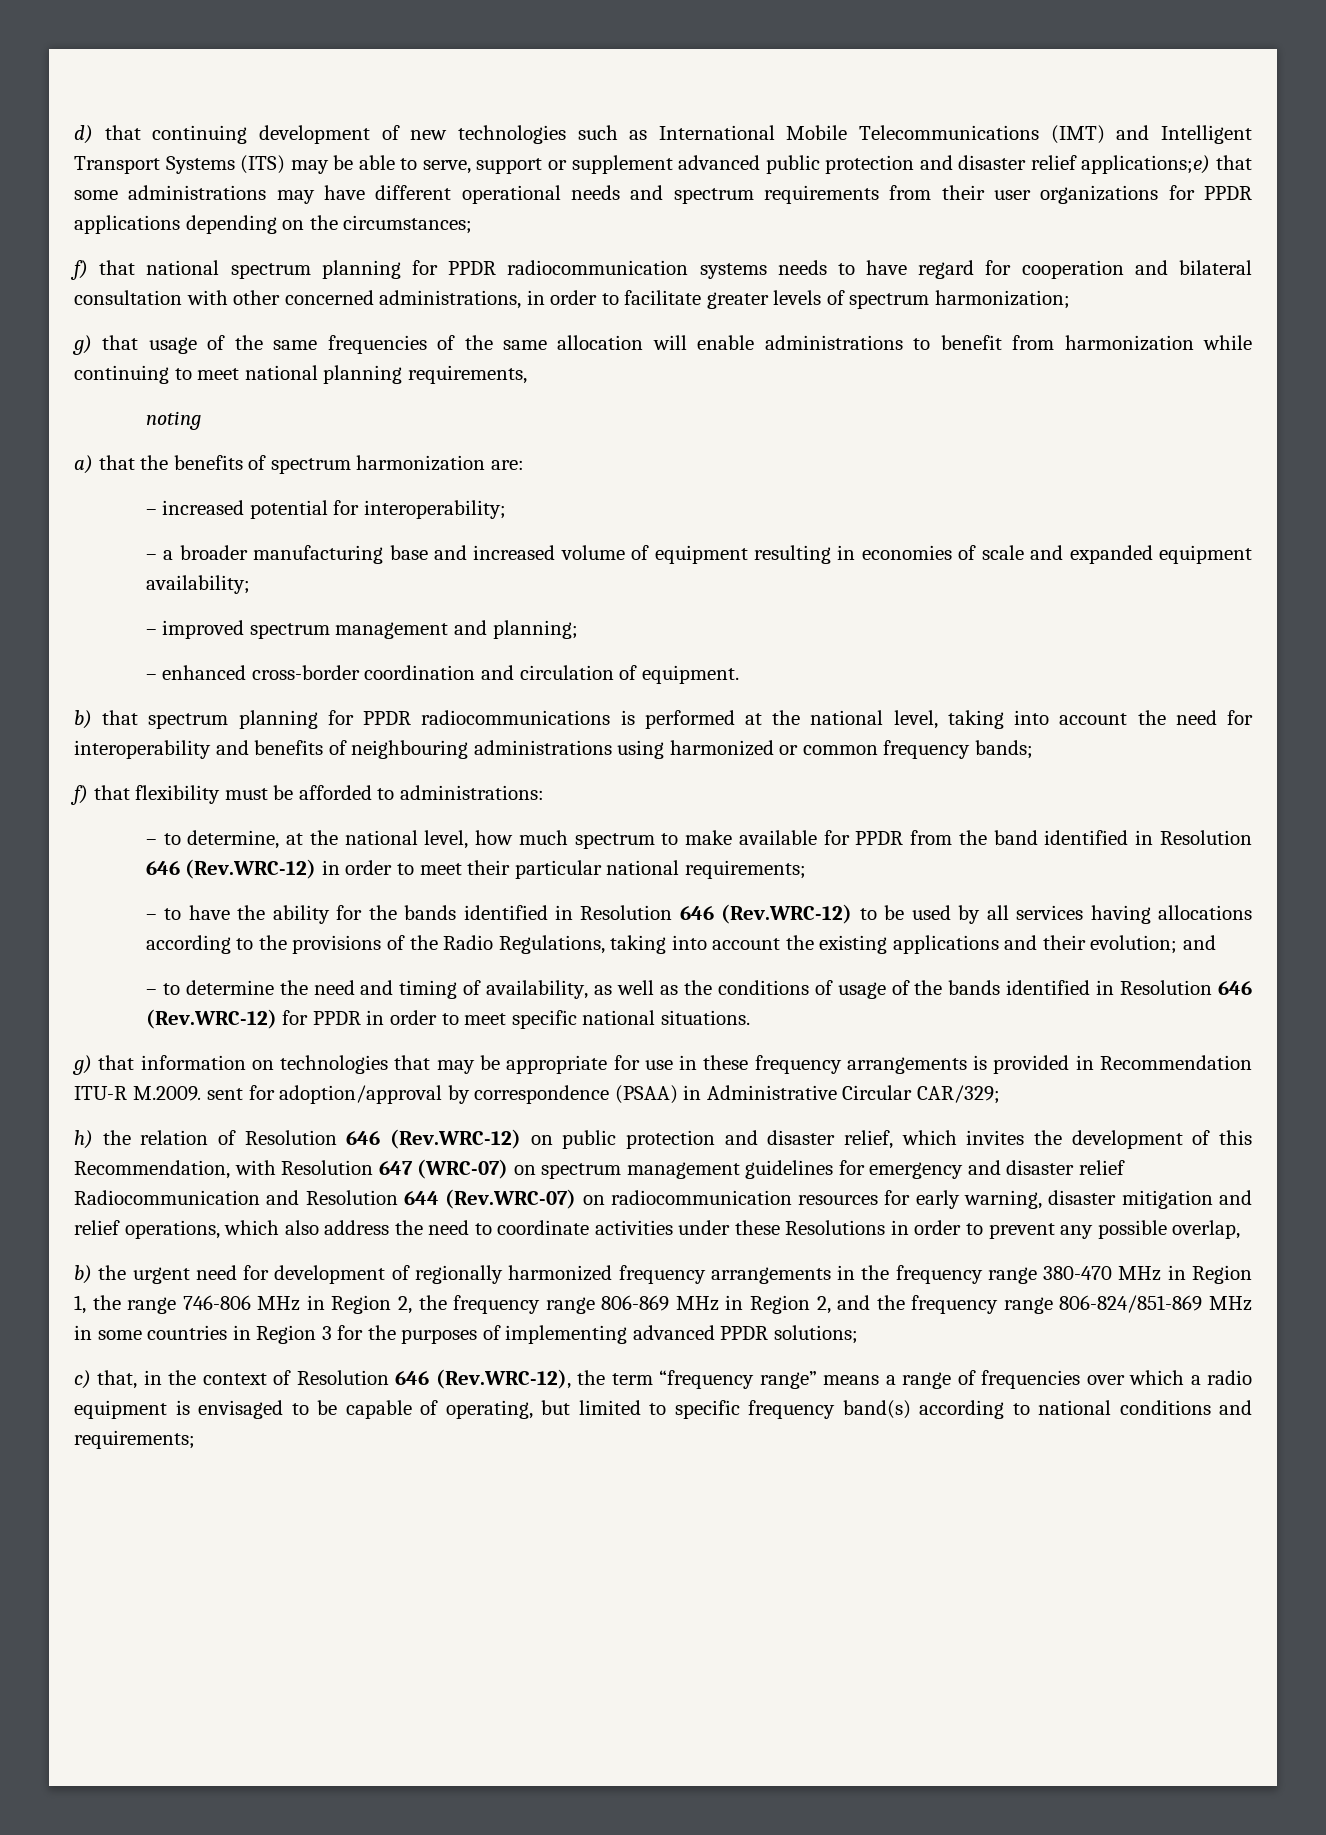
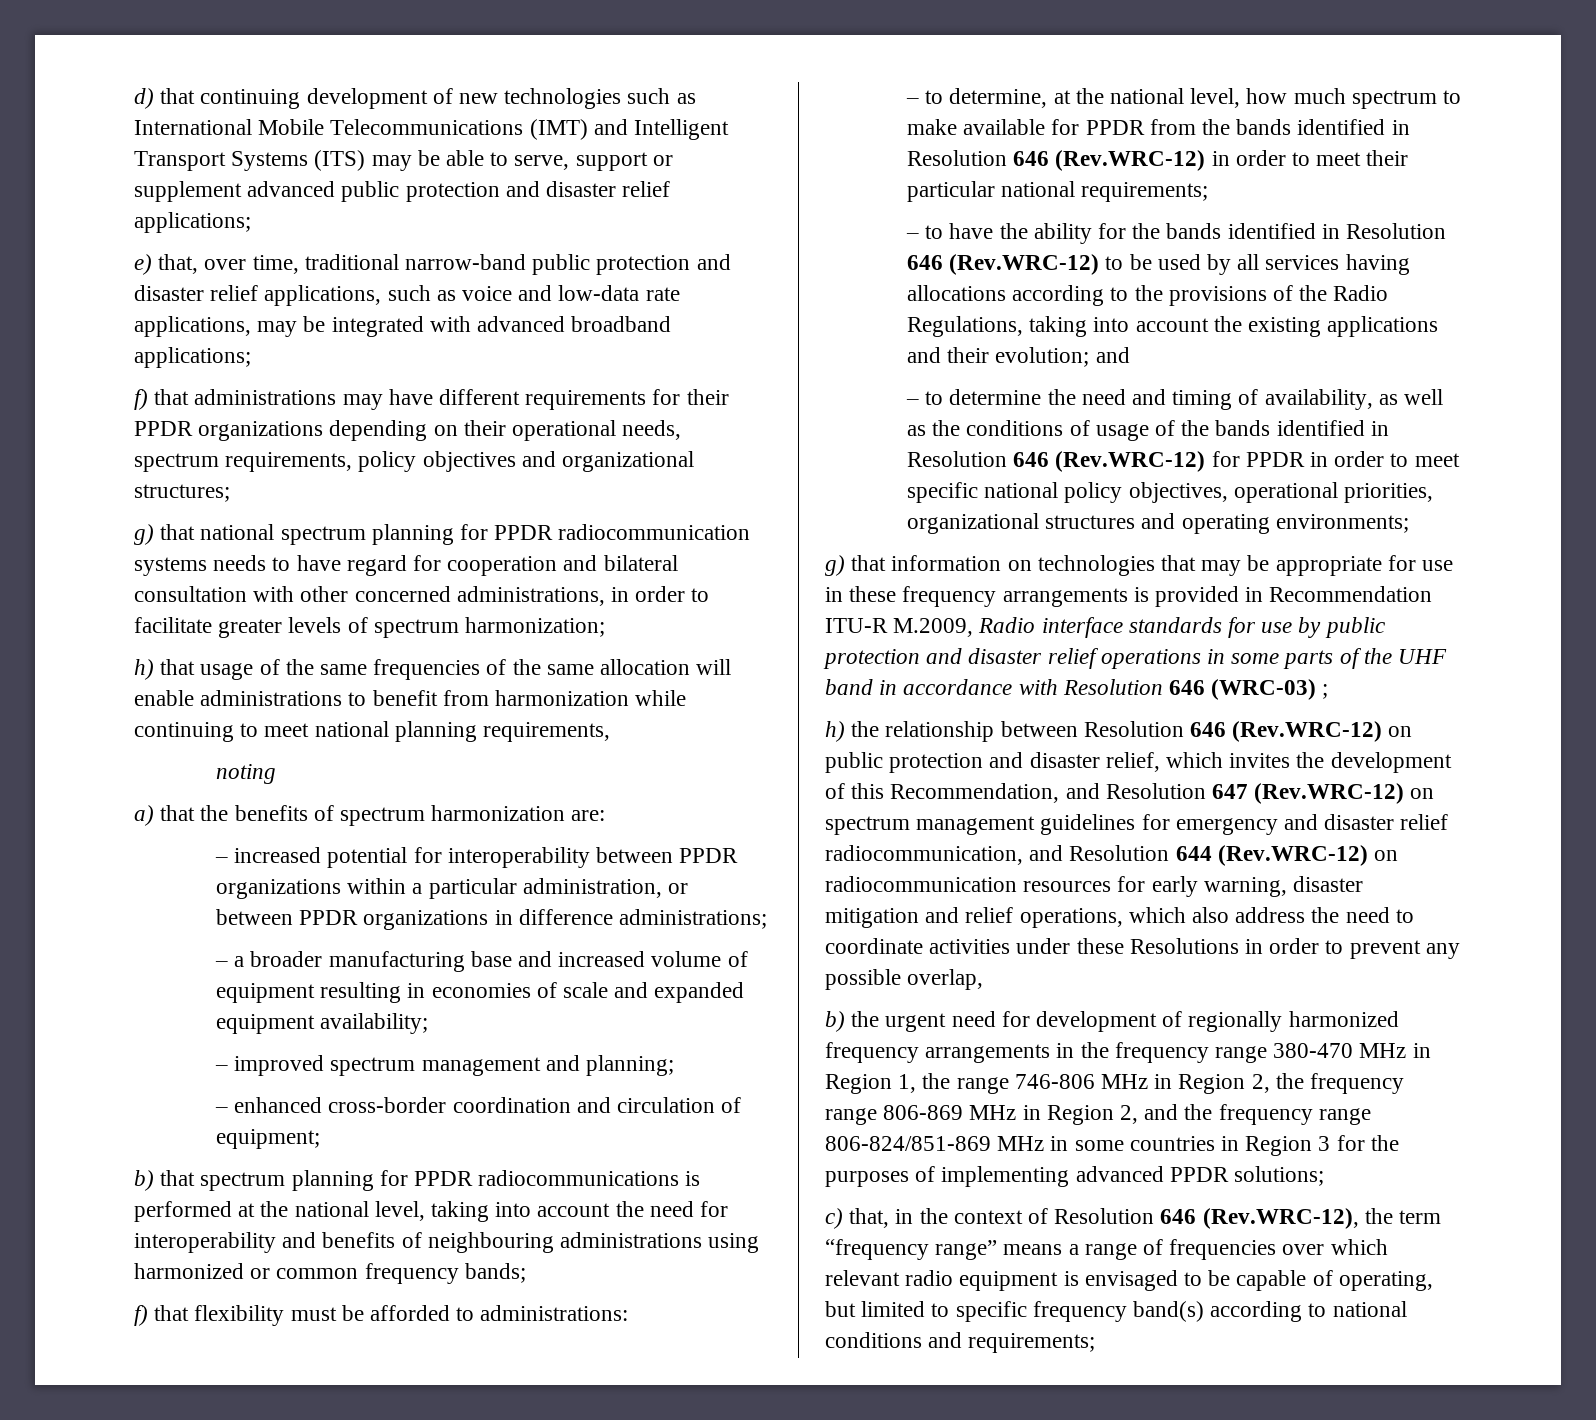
[1081,155,1252,174] [74,185,1253,204] [74,215,473,234] [70,260,88,280] applications;e) that some administrations may have different operational needs and spectrum requirements from their user organizations for PPDR applications depending on the circumstances; // f) -> [134,212,251,233] [134,254,731,275] [134,285,680,306] [134,316,672,337] [134,347,251,368] [134,389,729,410] [134,420,682,441] [134,451,695,472] [134,484,230,502] [134,524,154,545] applications; // e) that, over time, traditional narrow-band public protection and disaster relief applications, such as voice and low-data rate applications, may be integrated with advanced broadband applications; // f) that administrations may have different requirements for their PPDR organizations depending on their operational needs, spectrum requirements, policy objectives and organizational structures; // g)
[72,335,92,355] g) -> [134,659,154,680] h)
[363,500,506,519] interoperability; -> [447,847,739,868] [216,878,689,899] [216,909,768,930] interoperability between PPDR organizations within a particular administration, or between PPDR organizations in difference administrations;
[641,665,739,684] equipment. -> [216,1129,321,1149] equipment;
[993,830,1038,845] band -> [1236,119,1292,135] bands
[660,1010,750,1025] situations. -> [1064,482,1434,503] [907,513,1409,534] policy objectives, operational priorities, organizational structures and operating environments;
[132,1085,1000,1104] M.2009. sent for adoption/approval by correspondence (PSAA) in Administrative Circular CAR/329; -> [893,617,1385,638] [823,648,1448,669] [825,679,1329,700] M.2009, Radio interface standards for use by public protection and disaster relief operations in some parts of the UHF band in accordance with Resolution 646 (WRC-03) ;
[140,1130,237,1145] relation of -> [885,721,1078,742] relationship between
[234,1160,276,1175] with -> [1065,783,1100,799] and
[417,1159,509,1179] (WRC-07) -> [1254,783,1405,804] (Rev.WRC-12)
[74,1190,260,1205] Radiocommunication -> [825,845,1023,865] radiocommunication,
[445,1189,577,1209] (Rev.WRC-07) -> [1217,845,1368,866] (Rev.WRC-12)
[1190,1375,1201,1385] a -> [825,1270,900,1286] relevant

